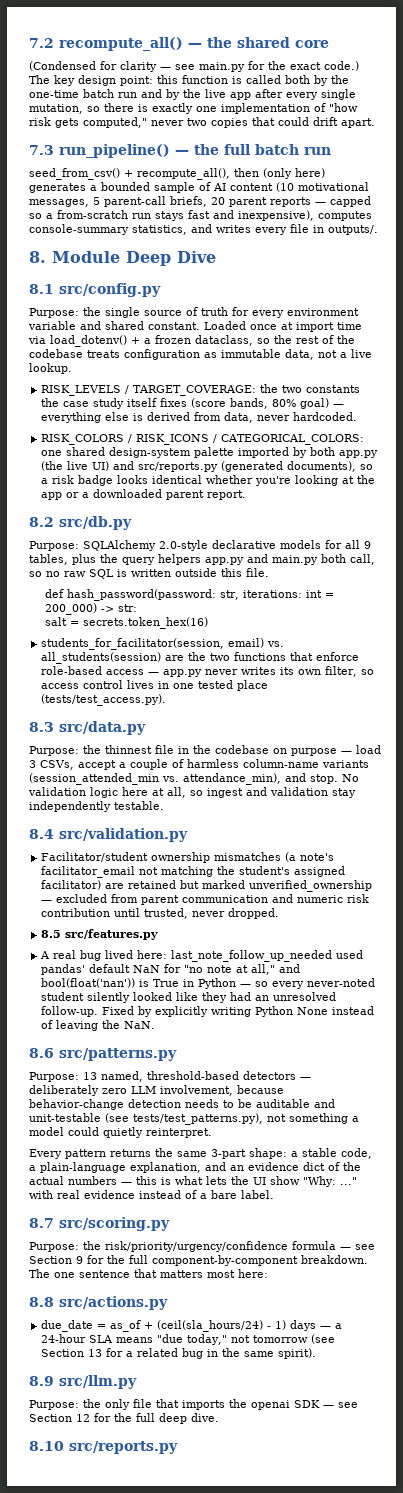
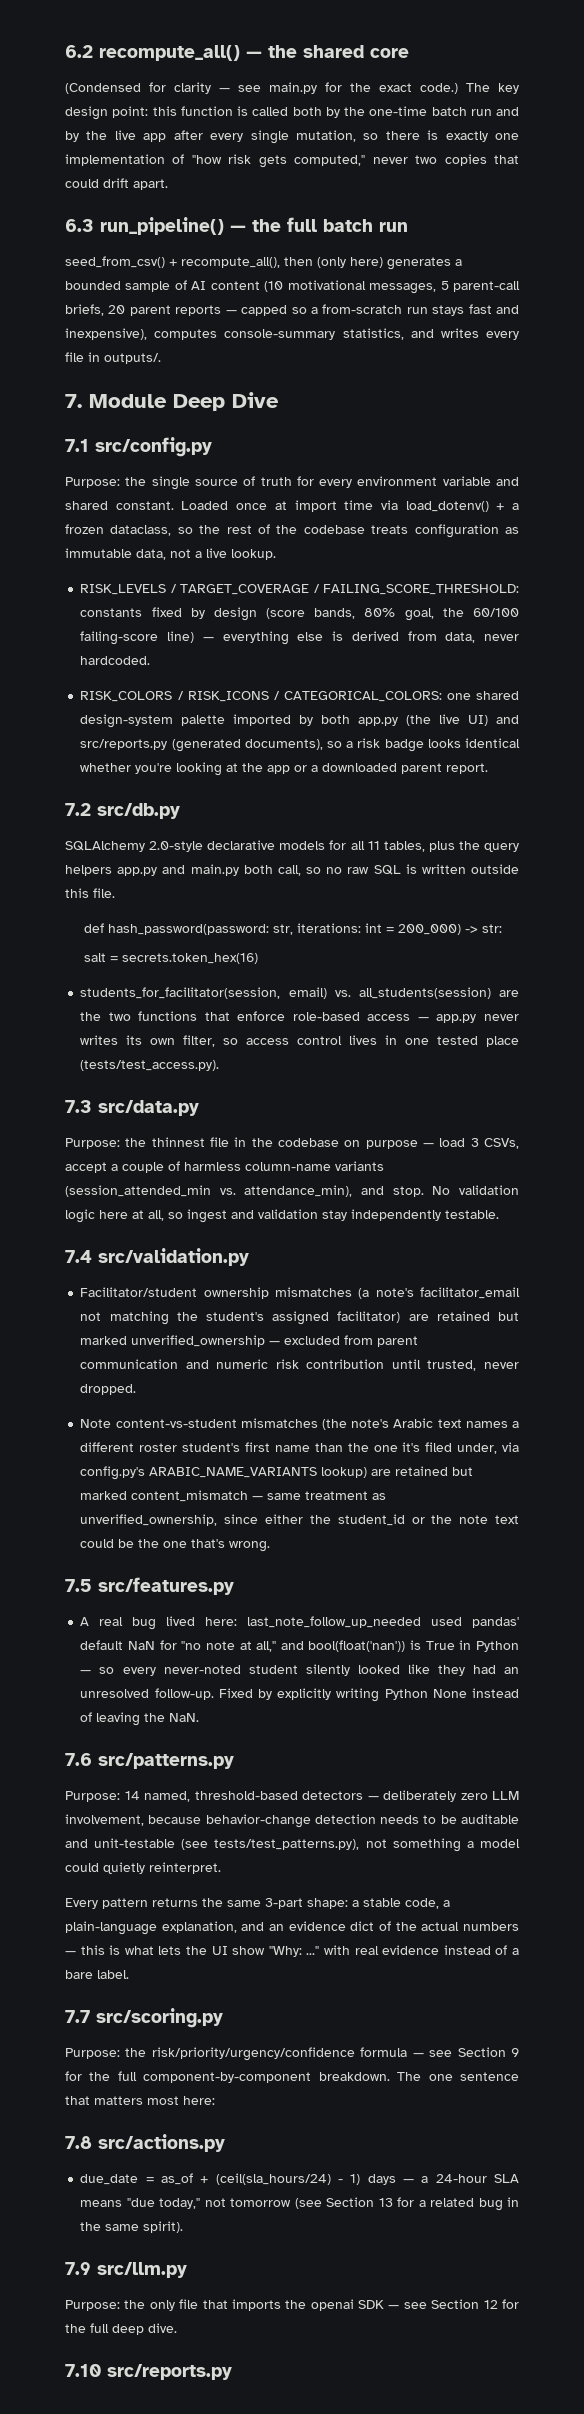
[29,38,54,48] 7.2 -> [65,45,93,58] 6.2
[29,145,54,155] 7.3 -> [65,219,94,232] 6.3
[29,251,46,263] 8. -> [65,394,82,408] 7.
[29,284,54,294] 8.1 -> [65,439,89,452] 7.1
[133,384,361,396] [41,398,330,409] TARGET_COVERAGE: the two constants the case study itself fixes (score bands, 80% goal) -> [180,584,519,595] [80,607,520,621] [80,631,195,645] TARGET_COVERAGE / FAILING_SCORE_THRESHOLD: constants fixed by design (score bands, 80% goal, the 60/100 failing-score line)
[29,517,54,527] 8.2 -> [65,803,91,816] 7.2
[29,541,79,551] Purpose: -> (180, 811) none
[364,541,371,549] 9 -> [367,841,380,850] 11
[29,722,54,732] 8.3 -> [65,1100,92,1113] 7.3
[29,829,54,839] 8.4 -> [65,1250,92,1263] 7.4
[41,930,62,938] 8.5 -> [80,1418,519,1430] [80,1442,519,1454] [80,1466,474,1480] [80,1490,387,1502] [80,1514,519,1526] [80,1539,271,1552] [65,1579,92,1592] Note content-vs-student mismatches (the note's Arabic text names a different roster student's first name than the one it's filed under, via config.py's ARABIC_NAME_VARIANTS lookup) are retained but marked content_mismatch — same treatment as unverified_ownership, since either the student_id or the note text could be the one that's wrong. // 7.5
[29,1048,54,1058] 8.6 -> [65,1753,92,1766] 7.6
[83,1072,97,1080] 13 -> [124,1791,140,1800] 14
[29,1218,54,1228] 8.7 -> [65,2010,90,2023] 7.7
[29,1297,54,1307] 8.8 -> [65,2136,92,2149] 7.8
[29,1376,54,1386] 8.9 -> [65,2262,91,2275] 7.9
[29,1441,64,1451] 8.10 -> [65,2364,101,2377] 7.10

